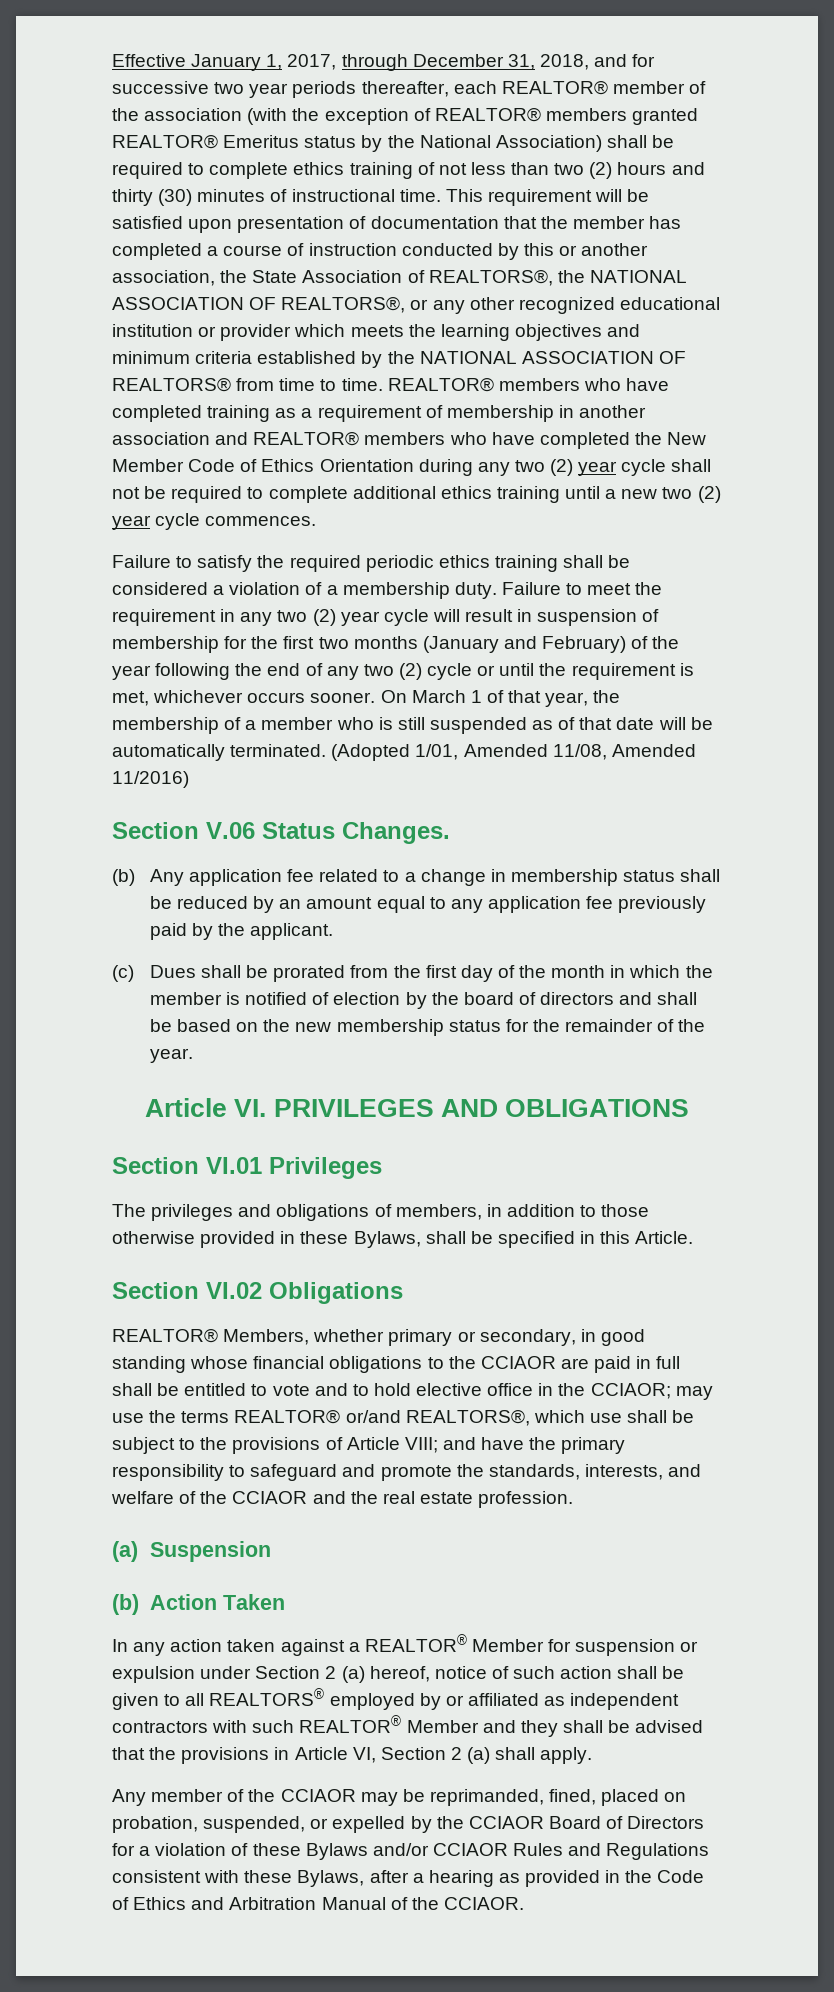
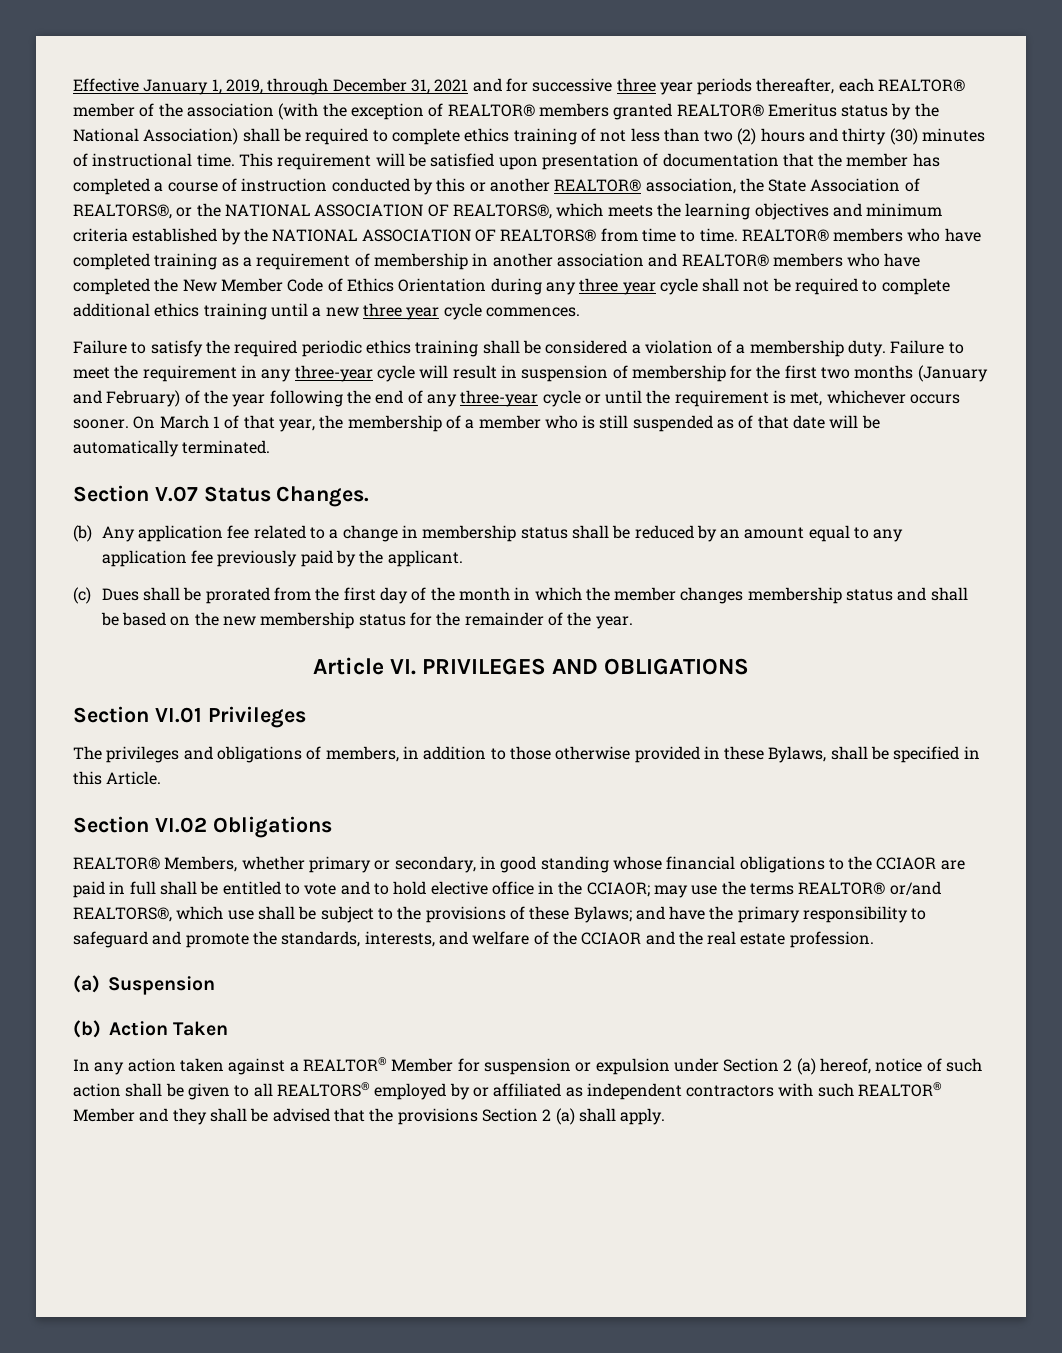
[287,54,337,70] 2017, -> [225,79,263,94] 2019,
[539,54,589,70] 2018, -> [434,79,469,92] 2021
[214,82,245,94] two -> [616,78,656,92] three
(649, 249) none -> [554,179,642,192] REALTOR®
(553, 277) none -> [176,207,193,217] or
[410,297,720,314] [112,324,292,341] or any other recognized educational institution or provider -> (552, 211) none
[514,459,574,476] two (2) -> [579,278,619,292] three
[662,486,721,503] two (2) -> [362,303,402,317] three
[277,609,380,626] two (2) year -> [294,365,373,382] three-year
[363,663,422,680] two (2) -> [460,390,539,407] three-year
[331,744,696,761] [112,771,189,788] [112,822,255,839] (Adopted 1/01, Amended 11/08, Amended 11/2016) // Section V.06 -> [73,485,198,502] // Section V.07
[226,992,615,1009] is notified of election by the board of directors -> [680,587,894,604] changes membership status
[346,1437,438,1453] Article VIII; -> [529,906,632,923] these Bylaws;
[274,1747,376,1763] in Article VI, -> (478, 1116) none
[112,1789,687,1806] [112,1816,705,1833] [112,1843,710,1860] [112,1870,705,1887] [112,1897,524,1910] // Any member of the CCIAOR may be reprimanded, fined, placed on probation, suspended, or expelled by the CCIAOR Board of Directors for a violation of these Bylaws and/or CCIAOR Rules and Regulations consistent with these Bylaws, after a hearing as provided in the Code of Ethics and Arbitration Manual of the CCIAOR. -> (666, 1116) none

